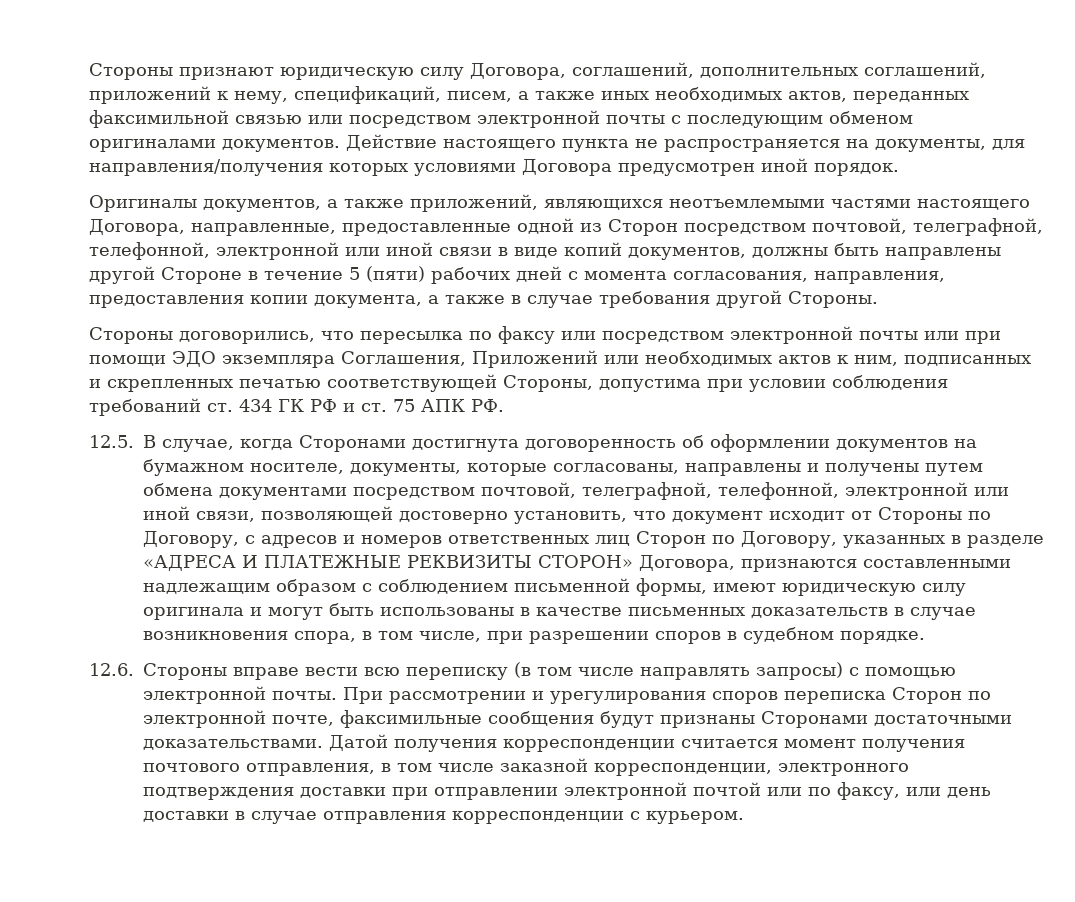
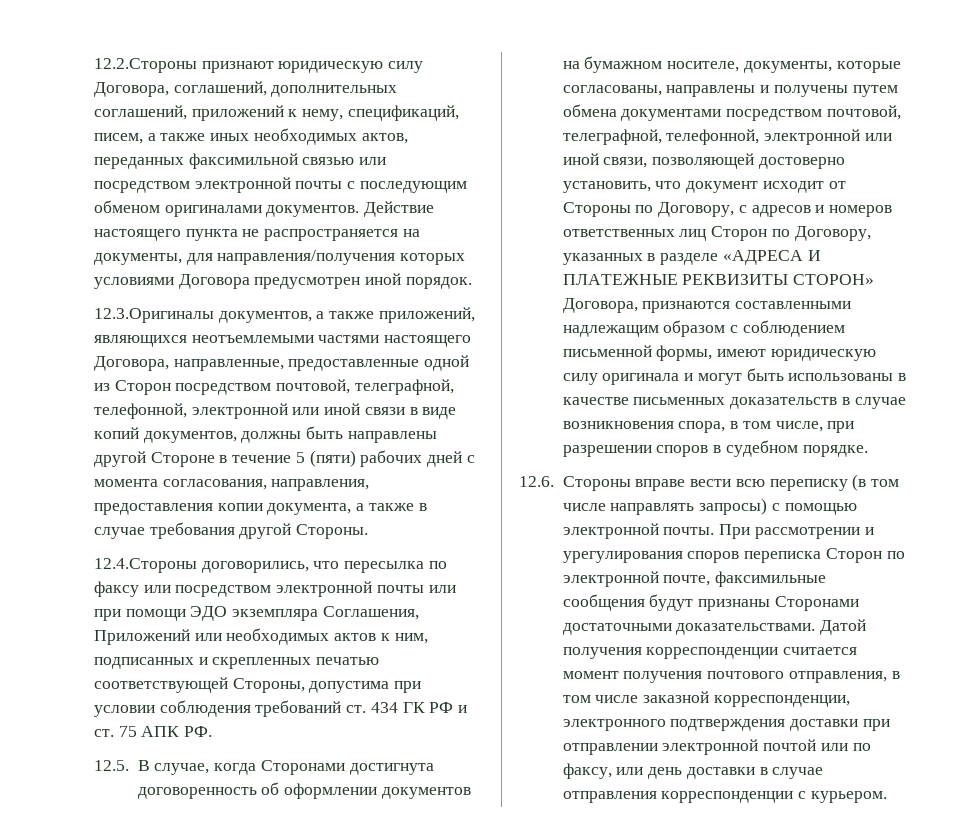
[89,63,173,80] Стороны -> [94,58,197,73] 12.2.Стороны
[89,195,197,212] Оригиналы -> [94,308,214,323] 12.3.Оригиналы
[89,327,173,344] Стороны -> [94,558,197,573] 12.4.Стороны

